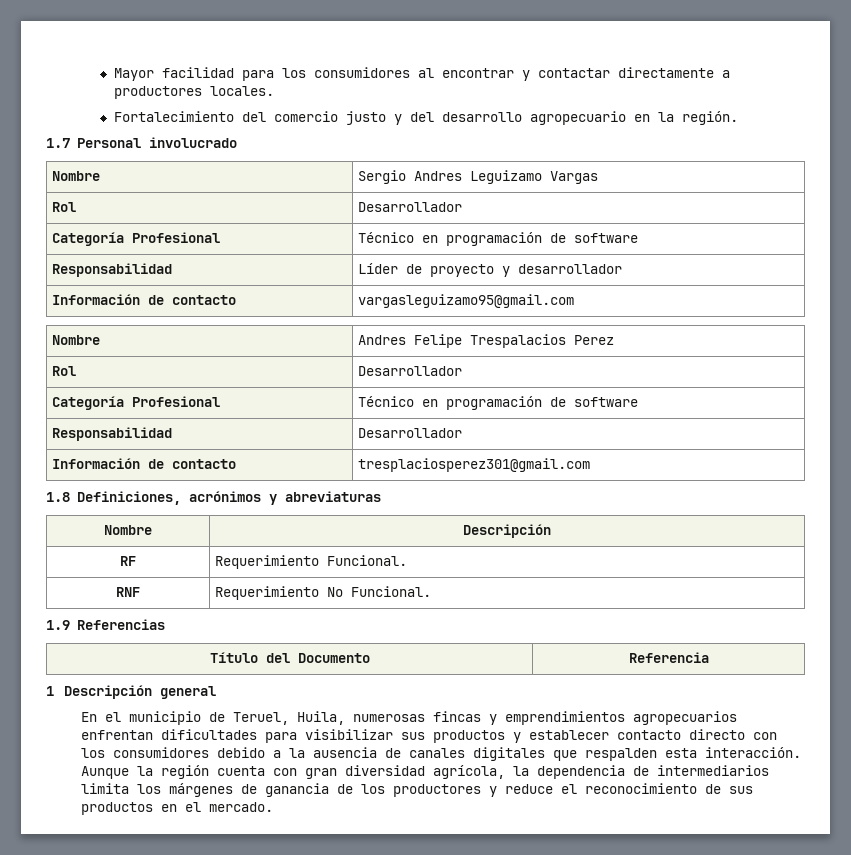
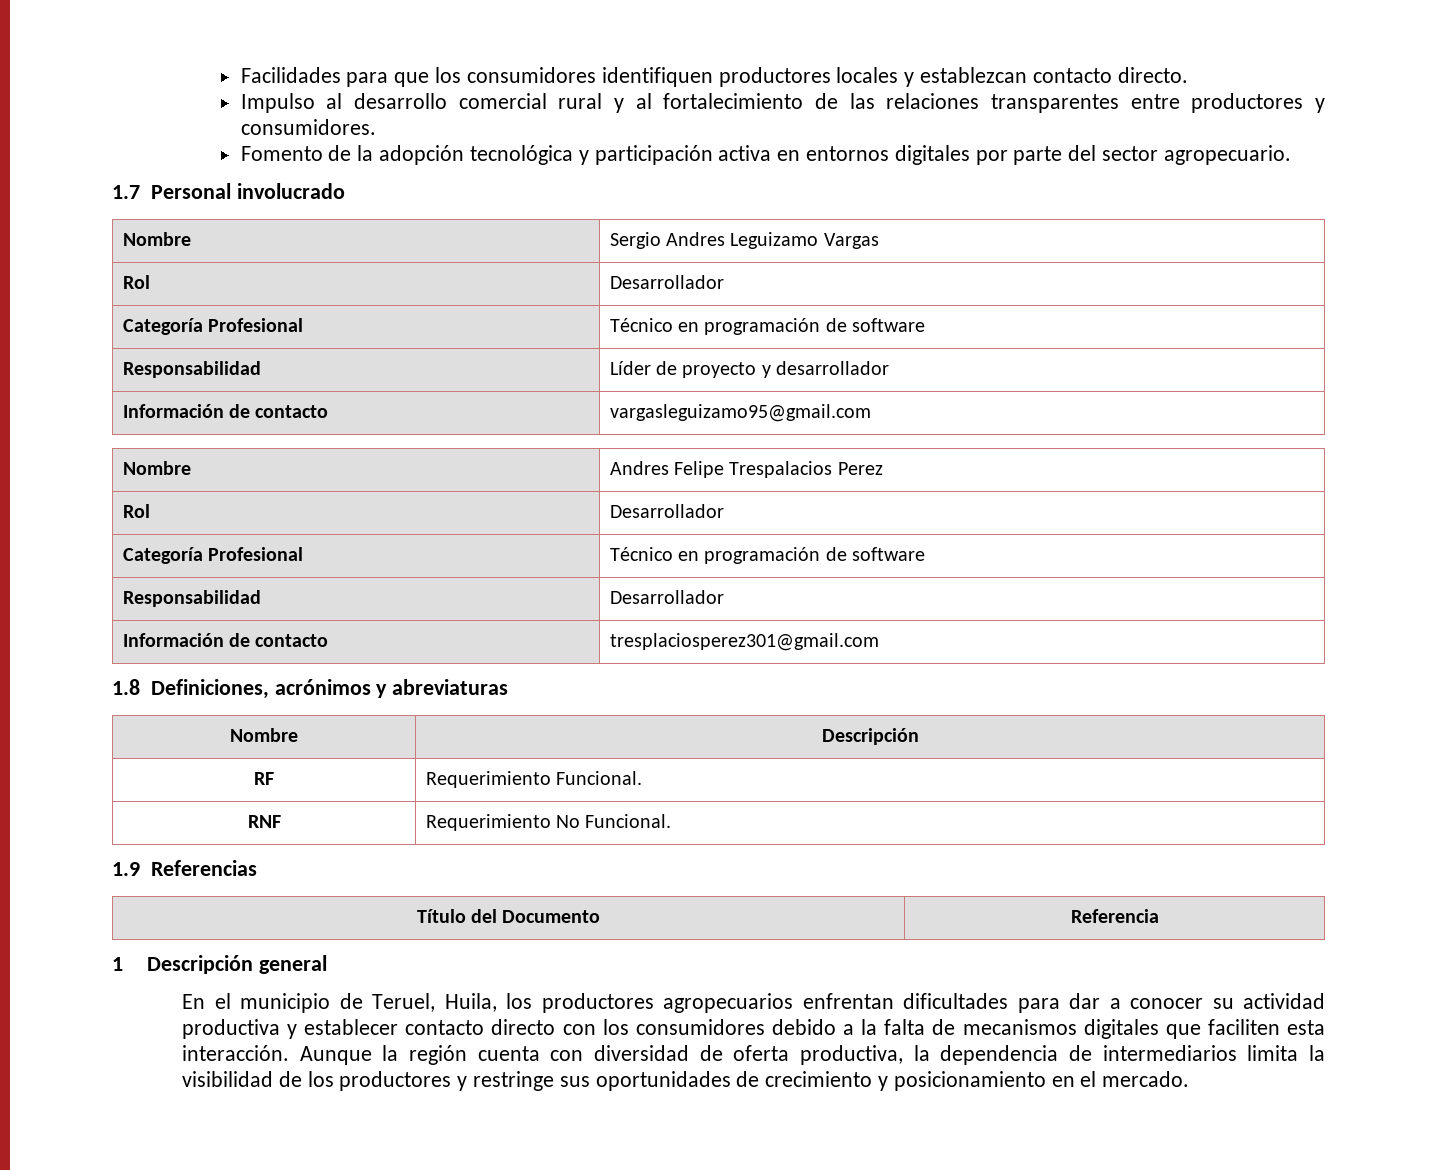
[113,67,730,81] [113,86,274,99] [113,111,738,125] Mayor facilidad para los consumidores al encontrar y contactar directamente a productores locales. // Fortalecimiento del comercio justo y del desarrollo agropecuario en la región. -> [240,67,1188,87] [240,93,1326,113] [240,119,376,135] [240,145,1291,165] Facilidades para que los consumidores identifiquen productores locales y establezcan contacto directo. // Impulso al desarrollo comercial rural y al fortalecimiento de las relaciones transparentes entre productores y consumidores. // Fomento de la adopción tecnológica y participación activa en entornos digitales por parte del sector agropecuario.
[353,711,738,725] [81,729,506,743] numerosas fincas y emprendimientos agropecuarios enfrentan dificultades para visibilizar sus productos -> [506,993,1325,1013] [182,1019,281,1039] los productores agropecuarios enfrentan dificultades para dar a conocer su actividad productiva
[313,747,466,758] ausencia de canales -> [884,1019,1077,1035] falta de mecanismos
[585,748,658,761] respalden -> [1207,1019,1280,1035] faciliten
[305,765,506,779] gran diversidad agrícola, -> [594,1045,904,1065] diversidad de oferta productiva,
[137,783,754,797] [81,802,154,815] los márgenes de ganancia de los productores y reduce el reconocimiento de sus productos -> [1309,1045,1326,1061] [182,1071,1046,1091] la visibilidad de los productores y restringe sus oportunidades de crecimiento y posicionamiento

